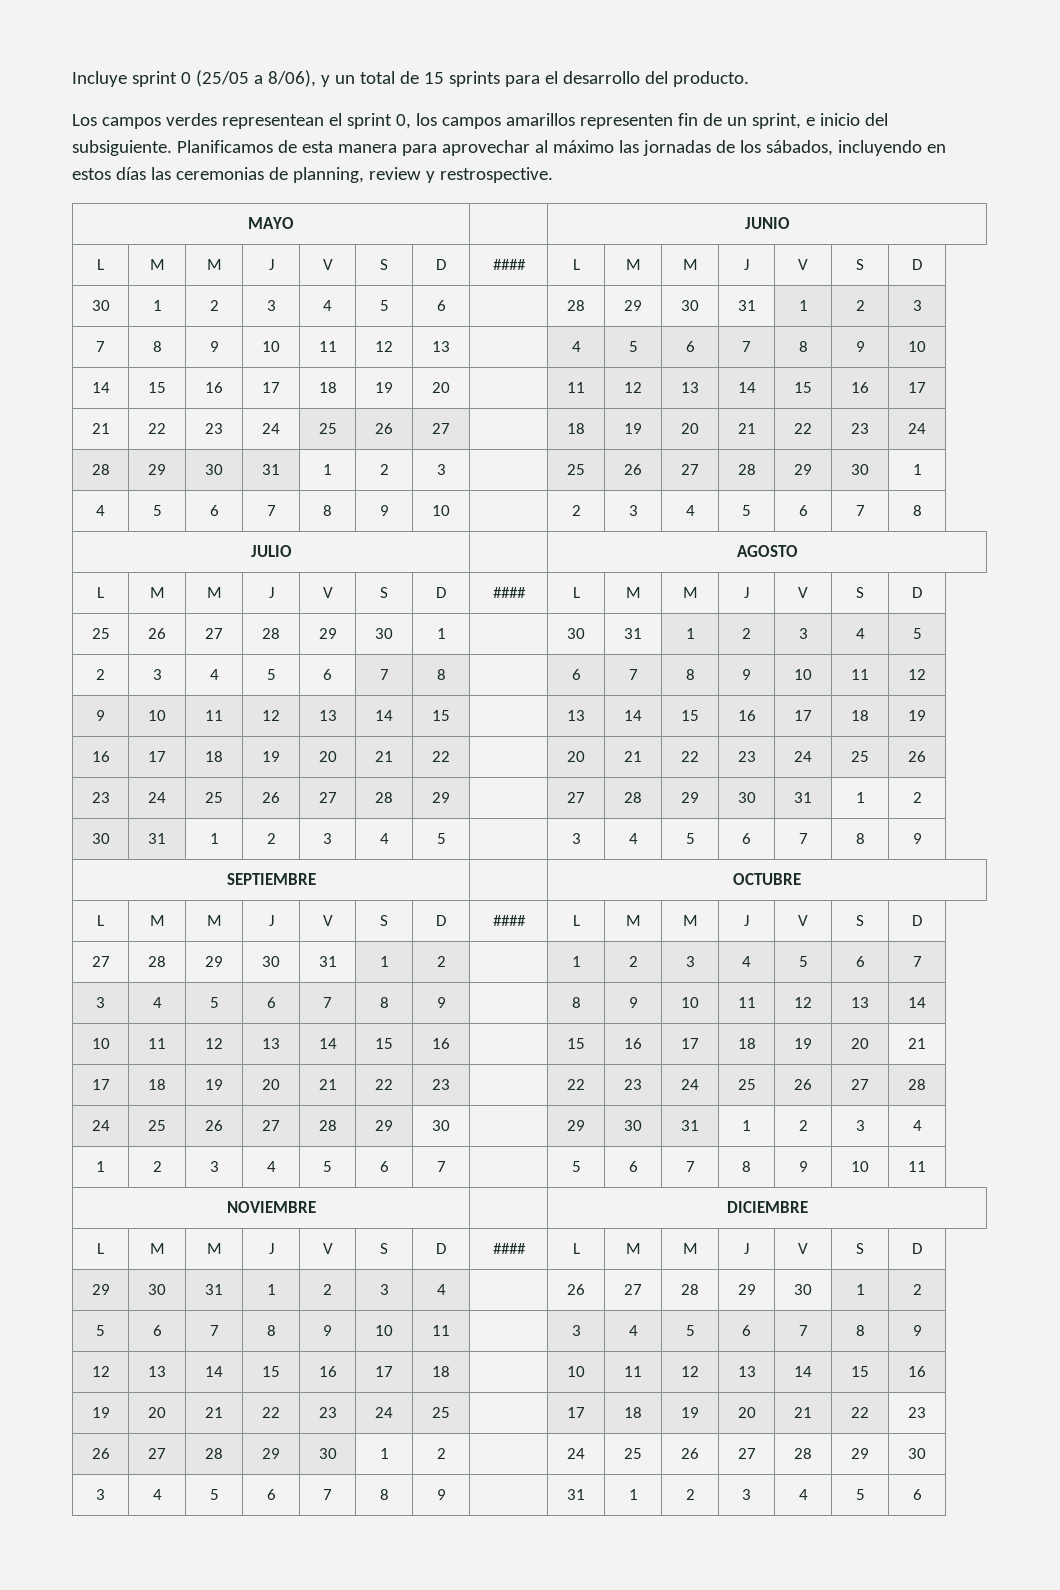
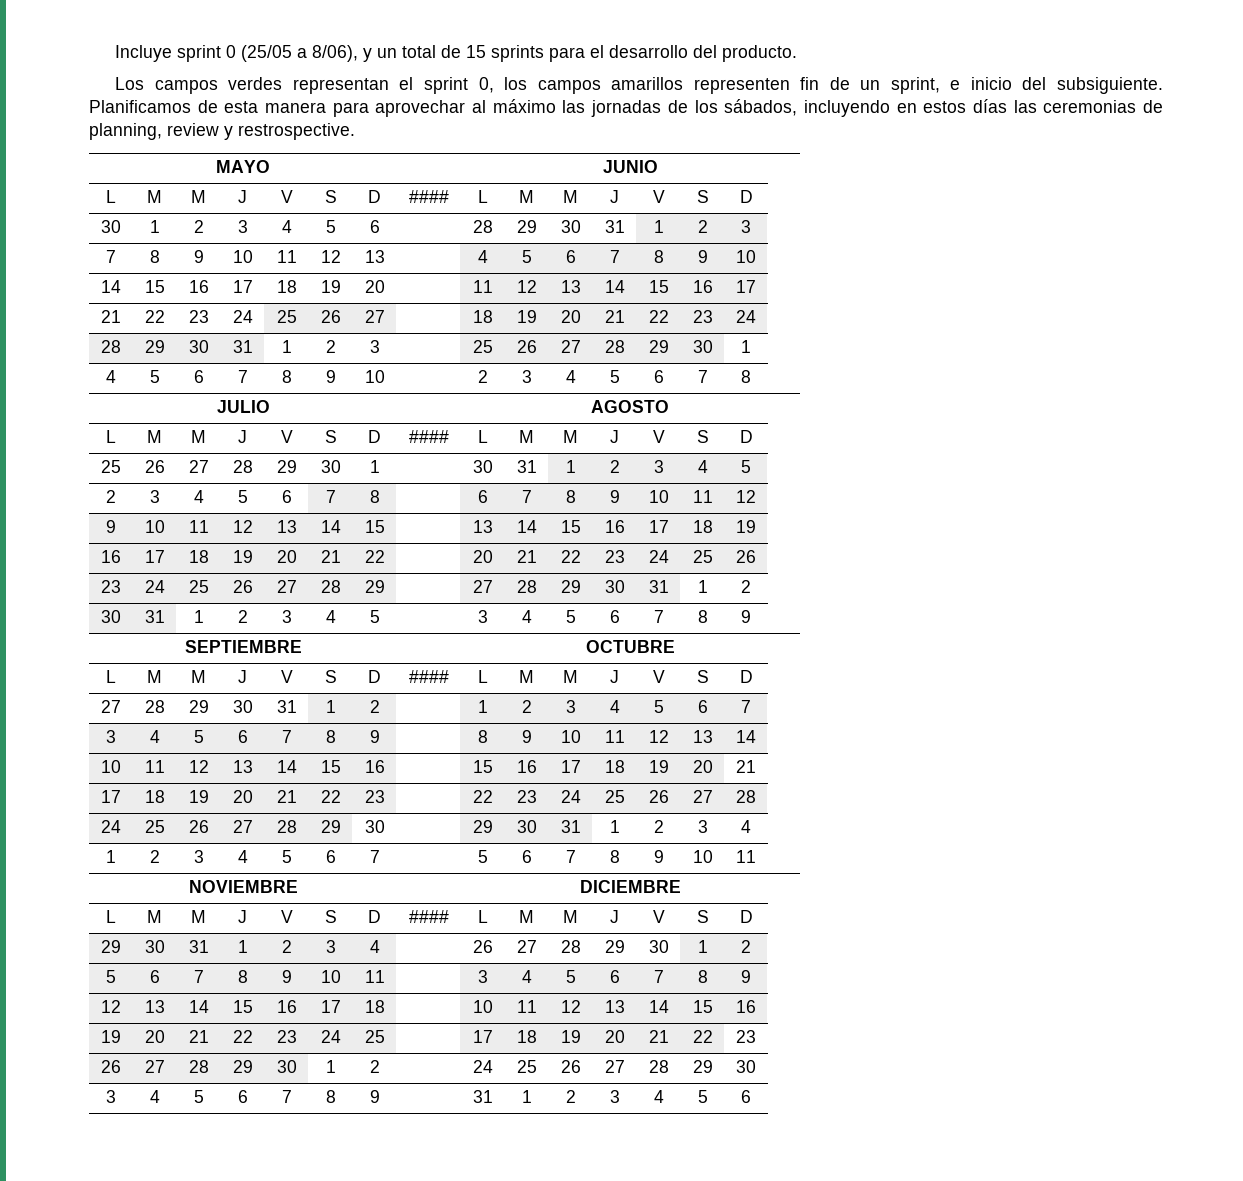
[221,114,324,129] representean -> [292,78,389,94] representan

